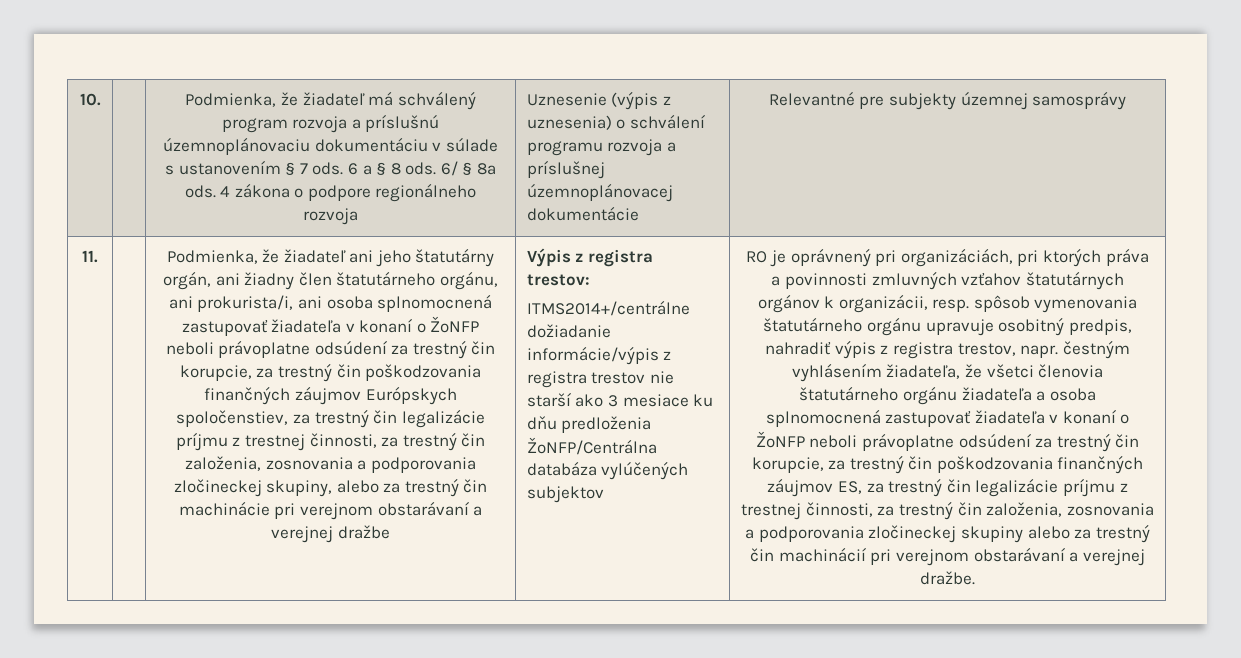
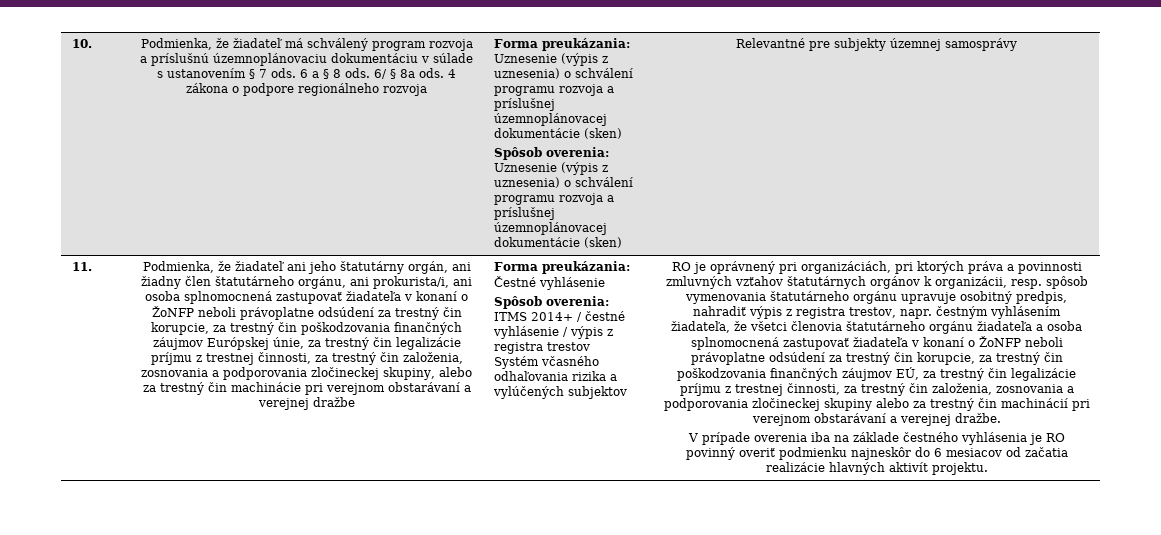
(358, 216) none -> [493,38,630,51] Forma preukázania:
(639, 213) none -> [583,128,622,139] [493,147,609,160] [493,162,608,175] [493,177,633,188] [493,193,614,205] [493,207,555,220] [493,222,607,235] [493,237,622,248] (sken) // Spôsob overenia: Uznesenie (výpis z uznesenia) o schválení programu rozvoja a príslušnej územnoplánovacej dokumentácie (sken)
[365,386,457,405] [176,410,289,427] Európskych spoločenstiev, -> [206,337,304,350] Európskej únie,
[526,248,653,267] [526,274,590,286] [526,300,690,316] [526,324,611,338] [526,346,672,365] [526,371,674,388] [526,392,714,407] [526,416,652,433] [526,437,657,455] [526,461,597,476] Výpis z registra trestov: // ITMS2014+/centrálne dožiadanie informácie/výpis z registra trestov nie starší ako 3 mesiace ku dňu predloženia ŽoNFP/Centrálna databáza -> [493,261,630,274] [493,276,605,290] [493,296,609,309] [493,311,625,322] [492,326,613,339] [493,342,590,354] [493,356,599,369] [493,371,617,381] Forma preukázania: Čestné vyhlásenie // Spôsob overenia: ITMS 2014+ / čestné vyhlásenie / výpis z registra trestov // Systém včasného odhaľovania rizika a
[838,481,863,494] ES, -> [896,367,920,380] EÚ,
(975, 578) none -> [687,432,1065,445] [685,447,1068,460] [765,462,988,475] // V prípade overenia iba na základe čestného vyhlásenia je RO povinný overiť podmienku najneskôr do 6 mesiacov od začatia realizácie hlavných aktivít projektu.

